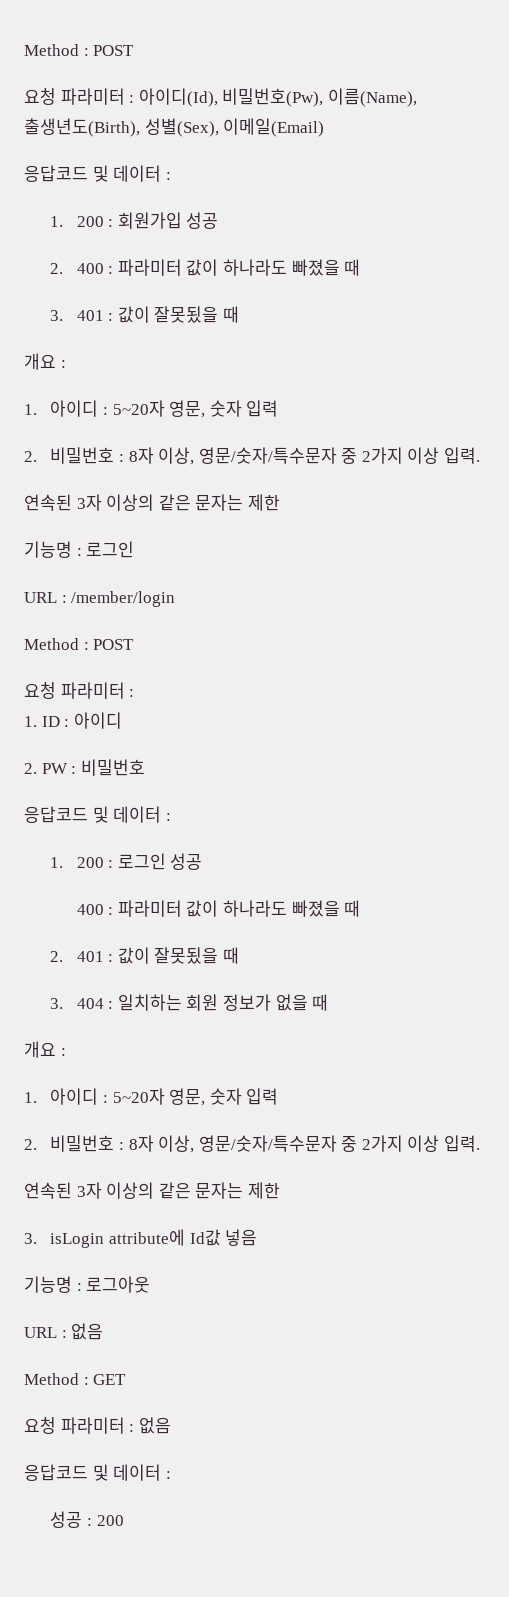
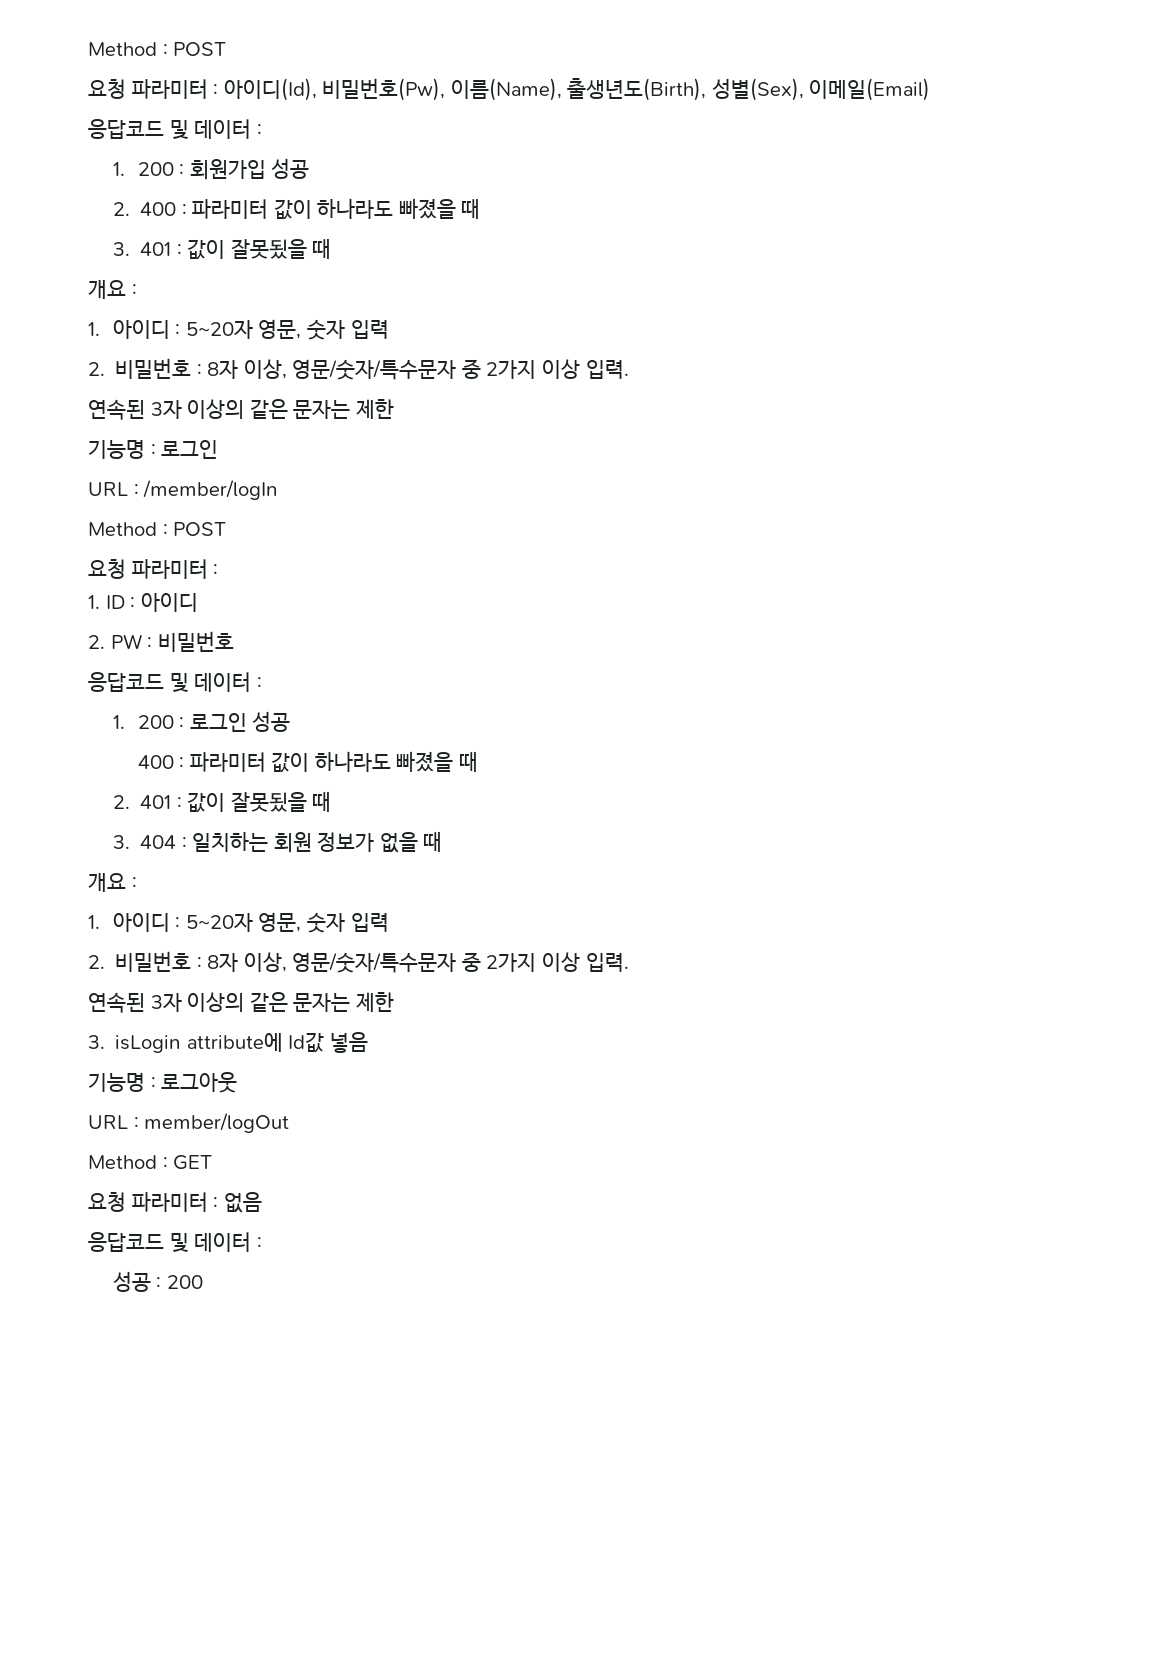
[71,591,176,607] /member/login -> [143,480,279,500] /member/logIn
[71,1323,104,1340] 없음 -> [144,1113,290,1133] member/logOut

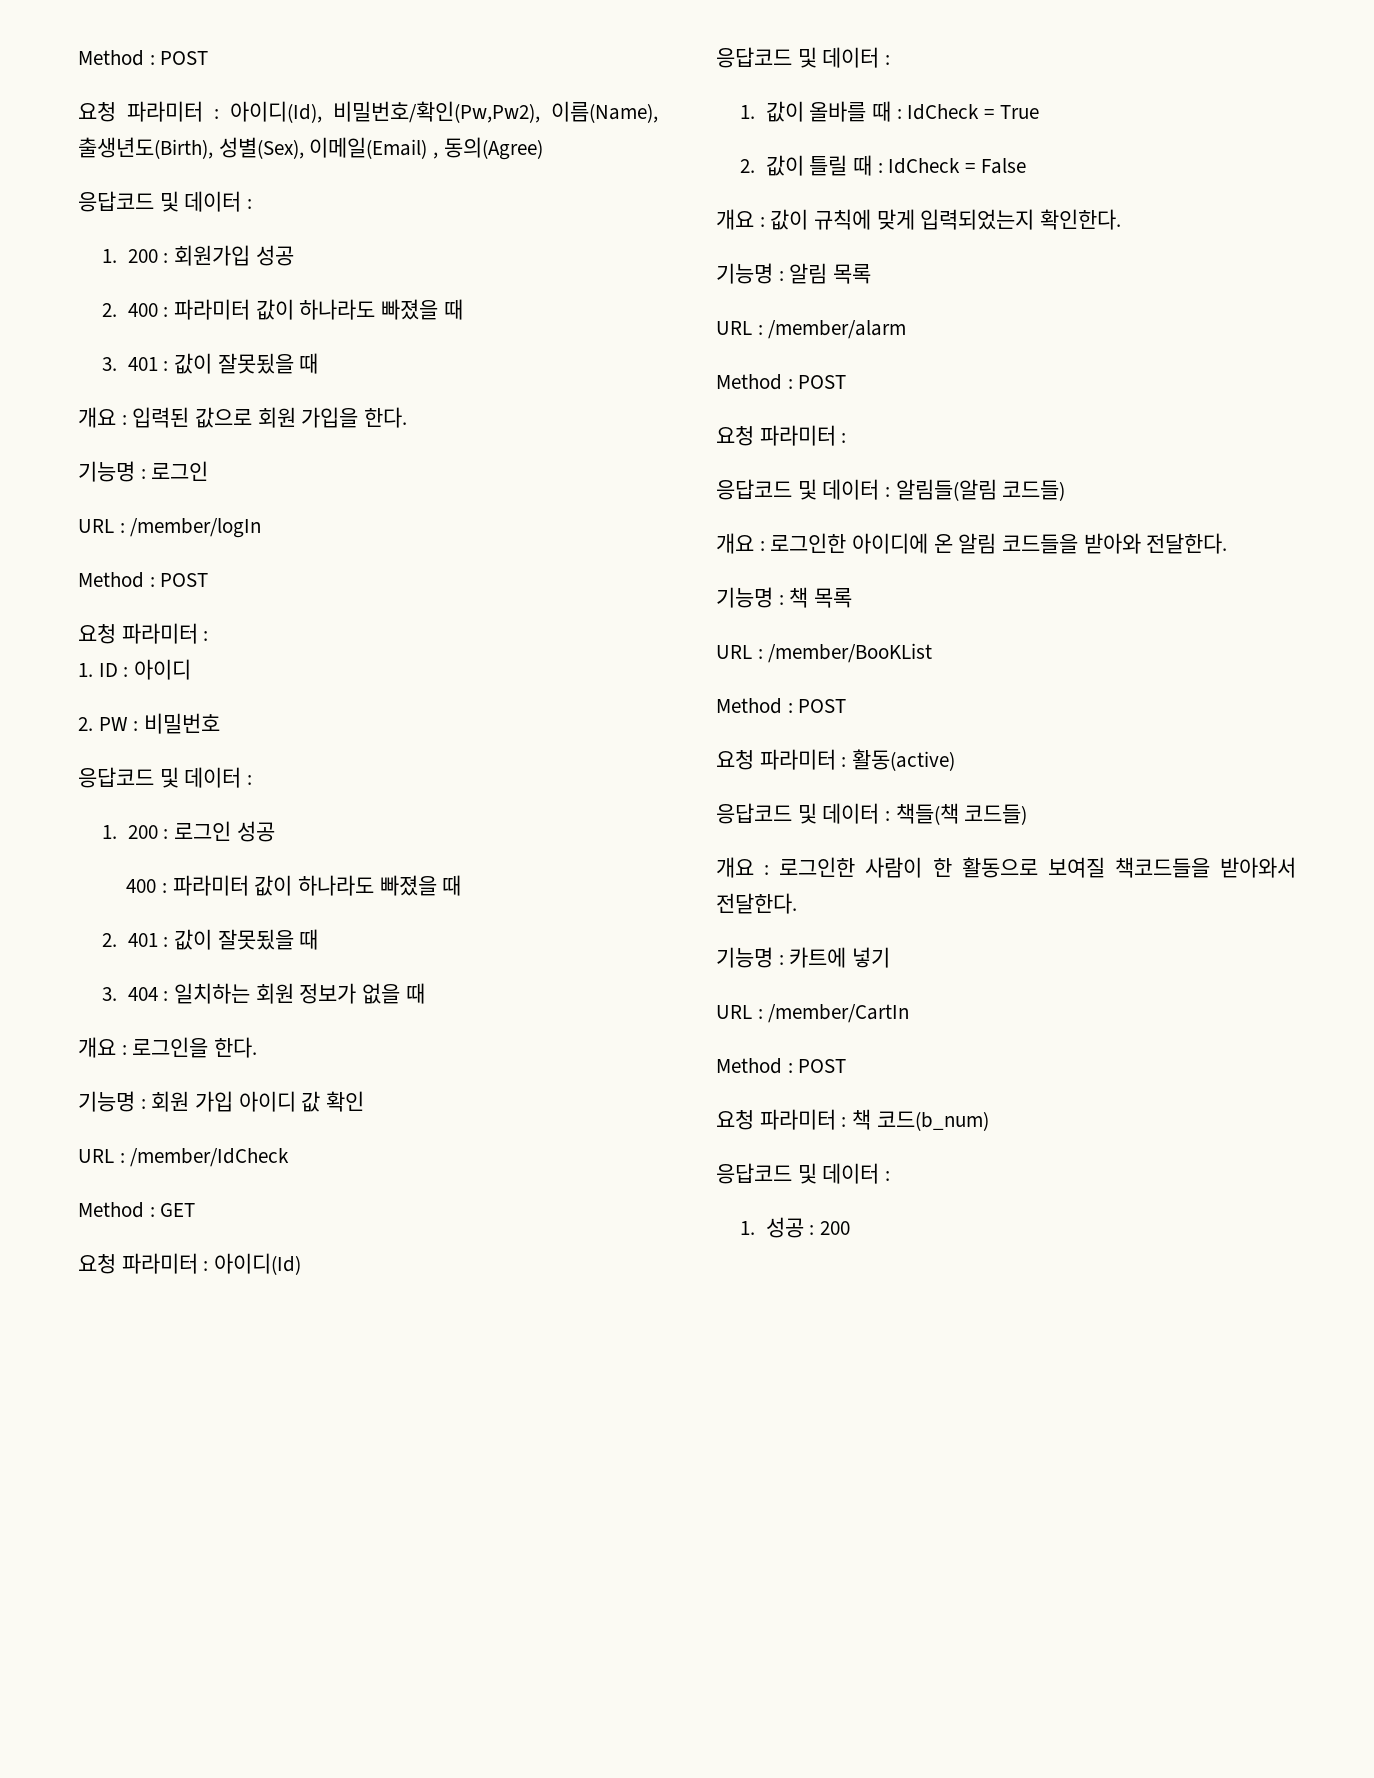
[322,78,446,101] 비밀번호(Pw), -> [333,101,540,123] 비밀번호/확인(Pw,Pw2),
(931, 89) none -> [433,137,543,160] , 동의(Agree)
[88,319,389,340] [88,358,629,380] [88,399,394,420] // 1. 아이디 : 5~20자 영문, 숫자 입력 // 2. 비밀번호 : 8자 이상, 영문/숫자/특수문자 중 2가지 이상 입력. // 연속된 3자 이상의 같은 문자는 제한 -> [132,407,408,428] 입력된 값으로 회원 가입을 한다.
[88,912,389,933] [88,951,629,973] [88,992,394,1013] [88,1032,368,1053] [88,1072,238,1093] [88,1113,290,1133] // 1. 아이디 : 5~20자 영문, 숫자 입력 // 2. 비밀번호 : 8자 이상, 영문/숫자/특수문자 중 2가지 이상 입력. // 연속된 3자 이상의 같은 문자는 제한 // 3. isLogin attribute에 Id값 넣음 // 기능명 : 로그아웃 // URL : member/logOut -> [132,1037,258,1058] [78,1091,365,1112] [78,1148,290,1167] 로그인을 한다. // 기능명 : 회원 가입 아이디 값 확인 // URL : /member/IdCheck
[223,1192,262,1213] [88,1232,262,1252] 없음 // 응답코드 및 데이터 : // -> [214,1253,302,1275] [716,47,891,68] [740,101,1039,122] [740,155,1026,176] [716,209,1122,230] [716,263,872,284] [716,320,907,339] [716,374,847,390] [716,425,847,446] [716,479,1066,501] [716,533,1228,554] [716,587,853,608] [716,643,933,663] [716,698,847,714] [716,749,956,771] [716,803,1028,825] [716,857,1296,878] [716,893,797,914] [716,947,891,968] [716,1004,910,1023] [716,1058,847,1074] [716,1109,989,1131] [716,1163,891,1184] [740,1221,756,1235] 아이디(Id) // 응답코드 및 데이터 : // 1. 값이 올바를 때 : IdCheck = True // 2. 값이 틀릴 때 : IdCheck = False // 개요 : 값이 규칙에 맞게 입력되었는지 확인한다. // 기능명 : 알림 목록 // URL : /member/alarm // Method : POST // 요청 파라미터 : // 응답코드 및 데이터 : 알림들(알림 코드들) // 개요 : 로그인한 아이디에 온 알림 코드들을 받아와 전달한다. // 기능명 : 책 목록 // URL : /member/BooKList // Method : POST // 요청 파라미터 : 활동(active) // 응답코드 및 데이터 : 책들(책 코드들) // 개요 : 로그인한 사람이 한 활동으로 보여질 책코드들을 받아와서 전달한다. // 기능명 : 카트에 넣기 // URL : /member/CartIn // Method : POST // 요청 파라미터 : 책 코드(b_num) // 응답코드 및 데이터 : // 1.

